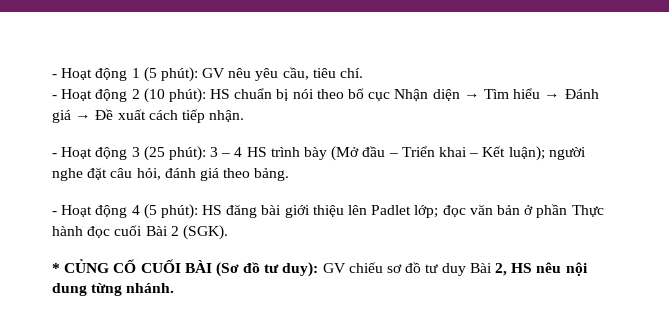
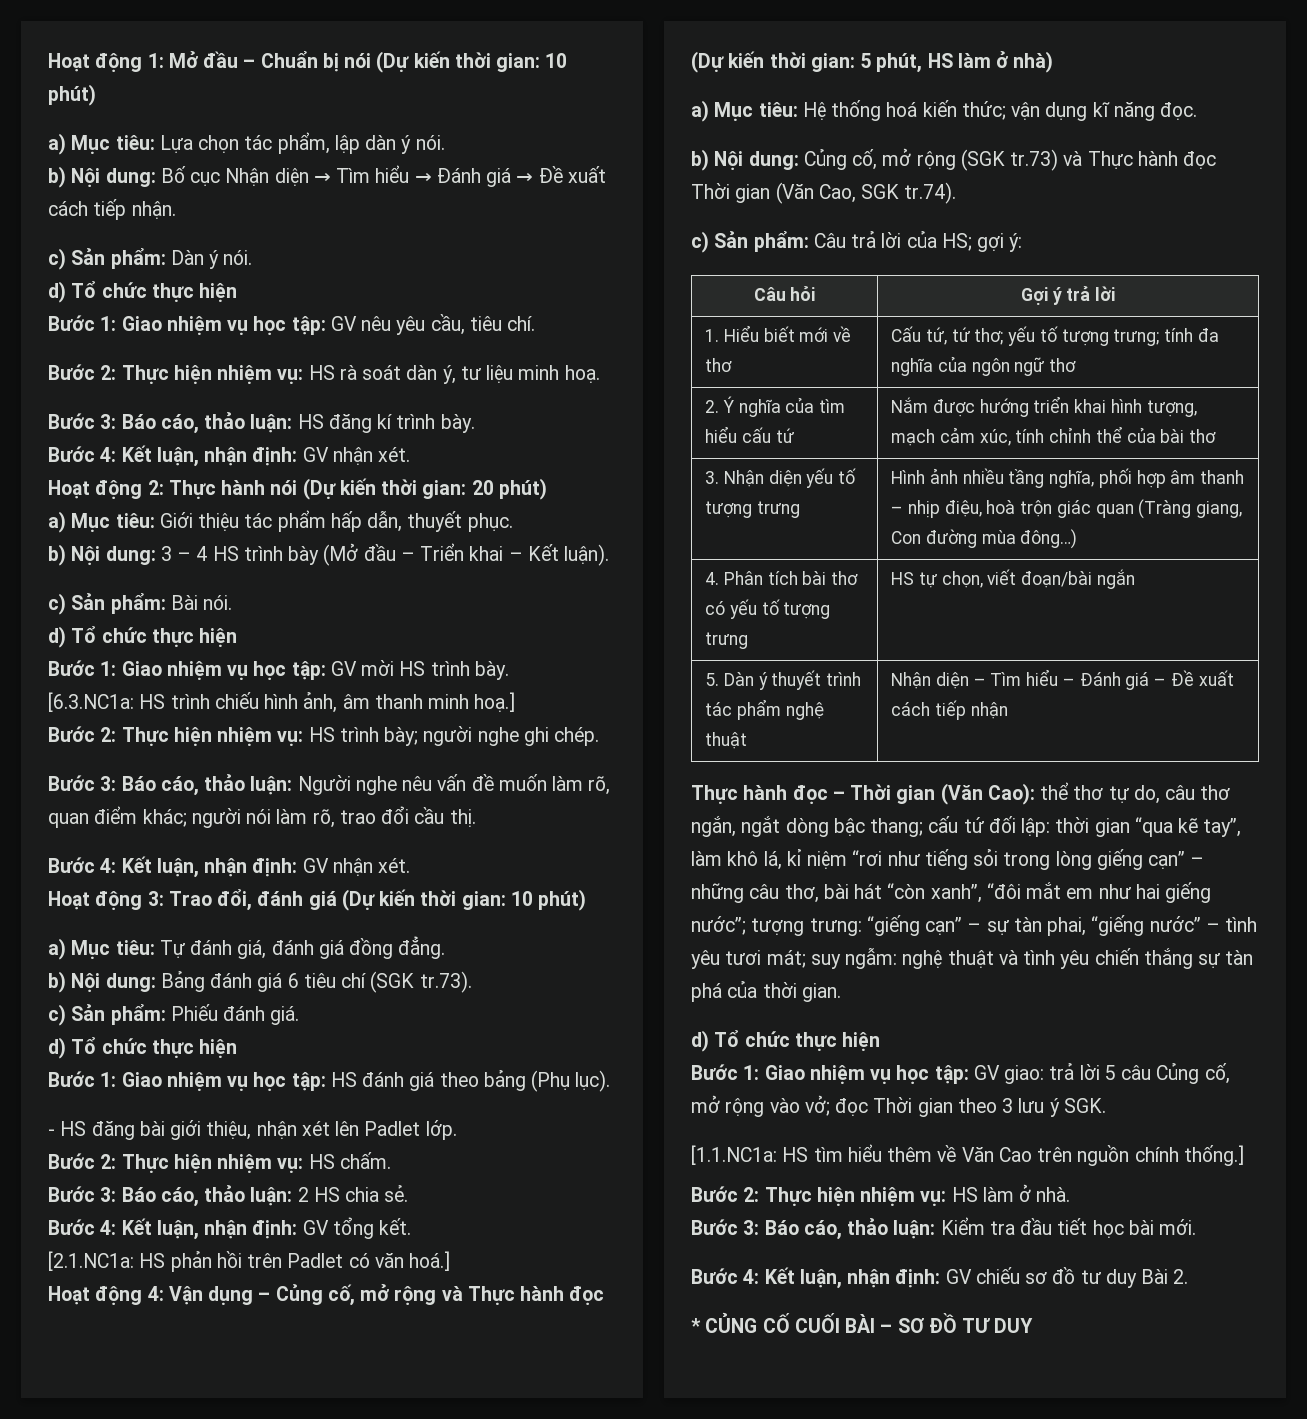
[52,67,364,82] [52,88,365,103] - Hoạt động 1 (5 phút): GV nêu yêu cầu, tiêu chí. // - Hoạt động 2 (10 phút): HS chuẩn bị nói theo bố -> [48,50,568,73] [48,84,96,106] [48,132,445,155] [48,166,186,188] Hoạt động 1: Mở đầu – Chuẩn bị nói (Dự kiến thời gian: 10 phút) // a) Mục tiêu: Lựa chọn tác phẩm, lập dàn ý nói. // b) Nội dung: Bố
[52,146,206,161] - Hoạt động 3 (25 phút): -> [48,248,253,270] [48,281,238,303] [48,314,536,335] [48,364,600,384] [48,412,475,434] [48,445,411,467] [48,478,547,500] [48,510,513,533] [48,544,156,566] c) Sản phẩm: Dàn ý nói. // d) Tổ chức thực hiện // Bước 1: Giao nhiệm vụ học tập: GV nêu yêu cầu, tiêu chí. // Bước 2: Thực hiện nhiệm vụ: HS rà soát dàn ý, tư liệu minh hoạ. // Bước 3: Báo cáo, thảo luận: HS đăng kí trình bày. // Bước 4: Kết luận, nhận định: GV nhận xét. // Hoạt động 2: Thực hành nói (Dự kiến thời gian: 20 phút) // a) Mục tiêu: Giới thiệu tác phẩm hấp dẫn, thuyết phục. // b) Nội dung:
[508,146,586,161] [52,167,290,181] [52,204,604,219] [52,225,228,240] [52,259,319,277] luận); người nghe đặt câu hỏi, đánh giá theo bảng. // - Hoạt động 4 (5 phút): HS đăng bài giới thiệu lên Padlet lớp; đọc văn bản ở phần Thực hành đọc cuối Bài 2 (SGK). // * CỦNG CỐ CUỐI BÀI (Sơ đồ tư duy): -> [564,544,610,566] [48,593,233,615] [48,626,238,648] [48,660,509,680] [48,692,516,713] [48,726,600,746] [48,774,611,796] [48,806,476,828] [48,856,411,878] [48,889,587,911] [48,936,446,960] [48,971,472,993] [48,1004,300,1026] [48,1037,238,1059] [48,1070,611,1092] [48,1120,457,1140] [48,1152,391,1173] [48,1185,409,1207] [48,1217,412,1240] [48,1251,451,1272] [48,1283,605,1306] [691,50,1054,73] [691,100,1198,122] [691,148,1217,171] [691,182,957,204] [691,231,1023,253] [753,286,816,301] [1020,286,1116,305] [705,325,852,342] [705,358,733,372] [891,326,1219,346] [891,356,1077,376] [705,396,846,417] [705,426,794,443] [891,396,1197,417] [891,426,1217,446] [705,468,857,488] [705,501,801,518] [891,468,1245,488] [891,499,1243,519] [891,529,1078,549] [705,571,859,585] [705,599,831,619] [705,632,749,649] [891,569,1135,589] [705,670,862,690] [705,699,824,720] [705,732,748,749] [891,669,1234,690] [891,700,1008,720] [691,782,1231,805] [691,816,1242,837] [691,849,1205,870] [691,882,1212,903] [691,915,1258,936] [691,947,1254,969] [691,981,841,1002] [691,1030,881,1052] [691,1063,1230,1084] [691,1095,1106,1117] [691,1144,1244,1166] [691,1184,1071,1206] [691,1217,1197,1240] [691,1267,941,1289] luận). // c) Sản phẩm: Bài nói. // d) Tổ chức thực hiện // Bước 1: Giao nhiệm vụ học tập: GV mời HS trình bày. // [6.3.NC1a: HS trình chiếu hình ảnh, âm thanh minh hoạ.] // Bước 2: Thực hiện nhiệm vụ: HS trình bày; người nghe ghi chép. // Bước 3: Báo cáo, thảo luận: Người nghe nêu vấn đề muốn làm rõ, quan điểm khác; người nói làm rõ, trao đổi cầu thị. // Bước 4: Kết luận, nhận định: GV nhận xét. // Hoạt động 3: Trao đổi, đánh giá (Dự kiến thời gian: 10 phút) // a) Mục tiêu: Tự đánh giá, đánh giá đồng đẳng. // b) Nội dung: Bảng đánh giá 6 tiêu chí (SGK tr.73). // c) Sản phẩm: Phiếu đánh giá. // d) Tổ chức thực hiện // Bước 1: Giao nhiệm vụ học tập: HS đánh giá theo bảng (Phụ lục). // - HS đăng bài giới thiệu, nhận xét lên Padlet lớp. // Bước 2: Thực hiện nhiệm vụ: HS chấm. // Bước 3: Báo cáo, thảo luận: 2 HS chia sẻ. // Bước 4: Kết luận, nhận định: GV tổng kết. // [2.1.NC1a: HS phản hồi trên Padlet có văn hoá.] // Hoạt động 4: Vận dụng – Củng cố, mở rộng và Thực hành đọc (Dự kiến thời gian: 5 phút, HS làm ở nhà) // a) Mục tiêu: Hệ thống hoá kiến thức; vận dụng kĩ năng đọc. // b) Nội dung: Củng cố, mở rộng (SGK tr.73) và Thực hành đọc Thời gian (Văn Cao, SGK tr.74). // c) Sản phẩm: Câu trả lời của HS; gợi ý: // Câu hỏi | Gợi ý trả lời // 1. Hiểu biết mới về thơ | Cấu tứ, tứ thơ; yếu tố tượng trưng; tính đa nghĩa của ngôn ngữ thơ // 2. Ý nghĩa của tìm hiểu cấu tứ | Nắm được hướng triển khai hình tượng, mạch cảm xúc, tính chỉnh thể của bài thơ // 3. Nhận diện yếu tố tượng trưng | Hình ảnh nhiều tầng nghĩa, phối hợp âm thanh – nhịp điệu, hoà trộn giác quan (Tràng giang, Con đường mùa đông…) // 4. Phân tích bài thơ có yếu tố tượng trưng | HS tự chọn, viết đoạn/bài ngắn // 5. Dàn ý thuyết trình tác phẩm nghệ thuật | Nhận diện – Tìm hiểu – Đánh giá – Đề xuất cách tiếp nhận // Thực hành đọc – Thời gian (Văn Cao): thể thơ tự do, câu thơ ngắn, ngắt dòng bậc thang; cấu tứ đối lập: thời gian “qua kẽ tay”, làm khô lá, kỉ niệm “rơi như tiếng sỏi trong lòng giếng cạn” – những câu thơ, bài hát “còn xanh”, “đôi mắt em như hai giếng nước”; tượng trưng: “giếng cạn” – sự tàn phai, “giếng nước” – tình yêu tươi mát; suy ngẫm: nghệ thuật và tình yêu chiến thắng sự tàn phá của thời gian. // d) Tổ chức thực hiện // Bước 1: Giao nhiệm vụ học tập: GV giao: trả lời 5 câu Củng cố, mở rộng vào vở; đọc Thời gian theo 3 lưu ý SGK. // [1.1.NC1a: HS tìm hiểu thêm về Văn Cao trên nguồn chính thống.] // Bước 2: Thực hiện nhiệm vụ: HS làm ở nhà. // Bước 3: Báo cáo, thảo luận: Kiểm tra đầu tiết học bài mới. // Bước 4: Kết luận, nhận định:
[494,262,588,276] [52,283,175,296] 2, HS nêu nội dung từng nhánh. -> [1173,1269,1189,1284] [691,1312,1034,1333] 2. // * CỦNG CỐ CUỐI BÀI – SƠ ĐỒ TƯ DUY

